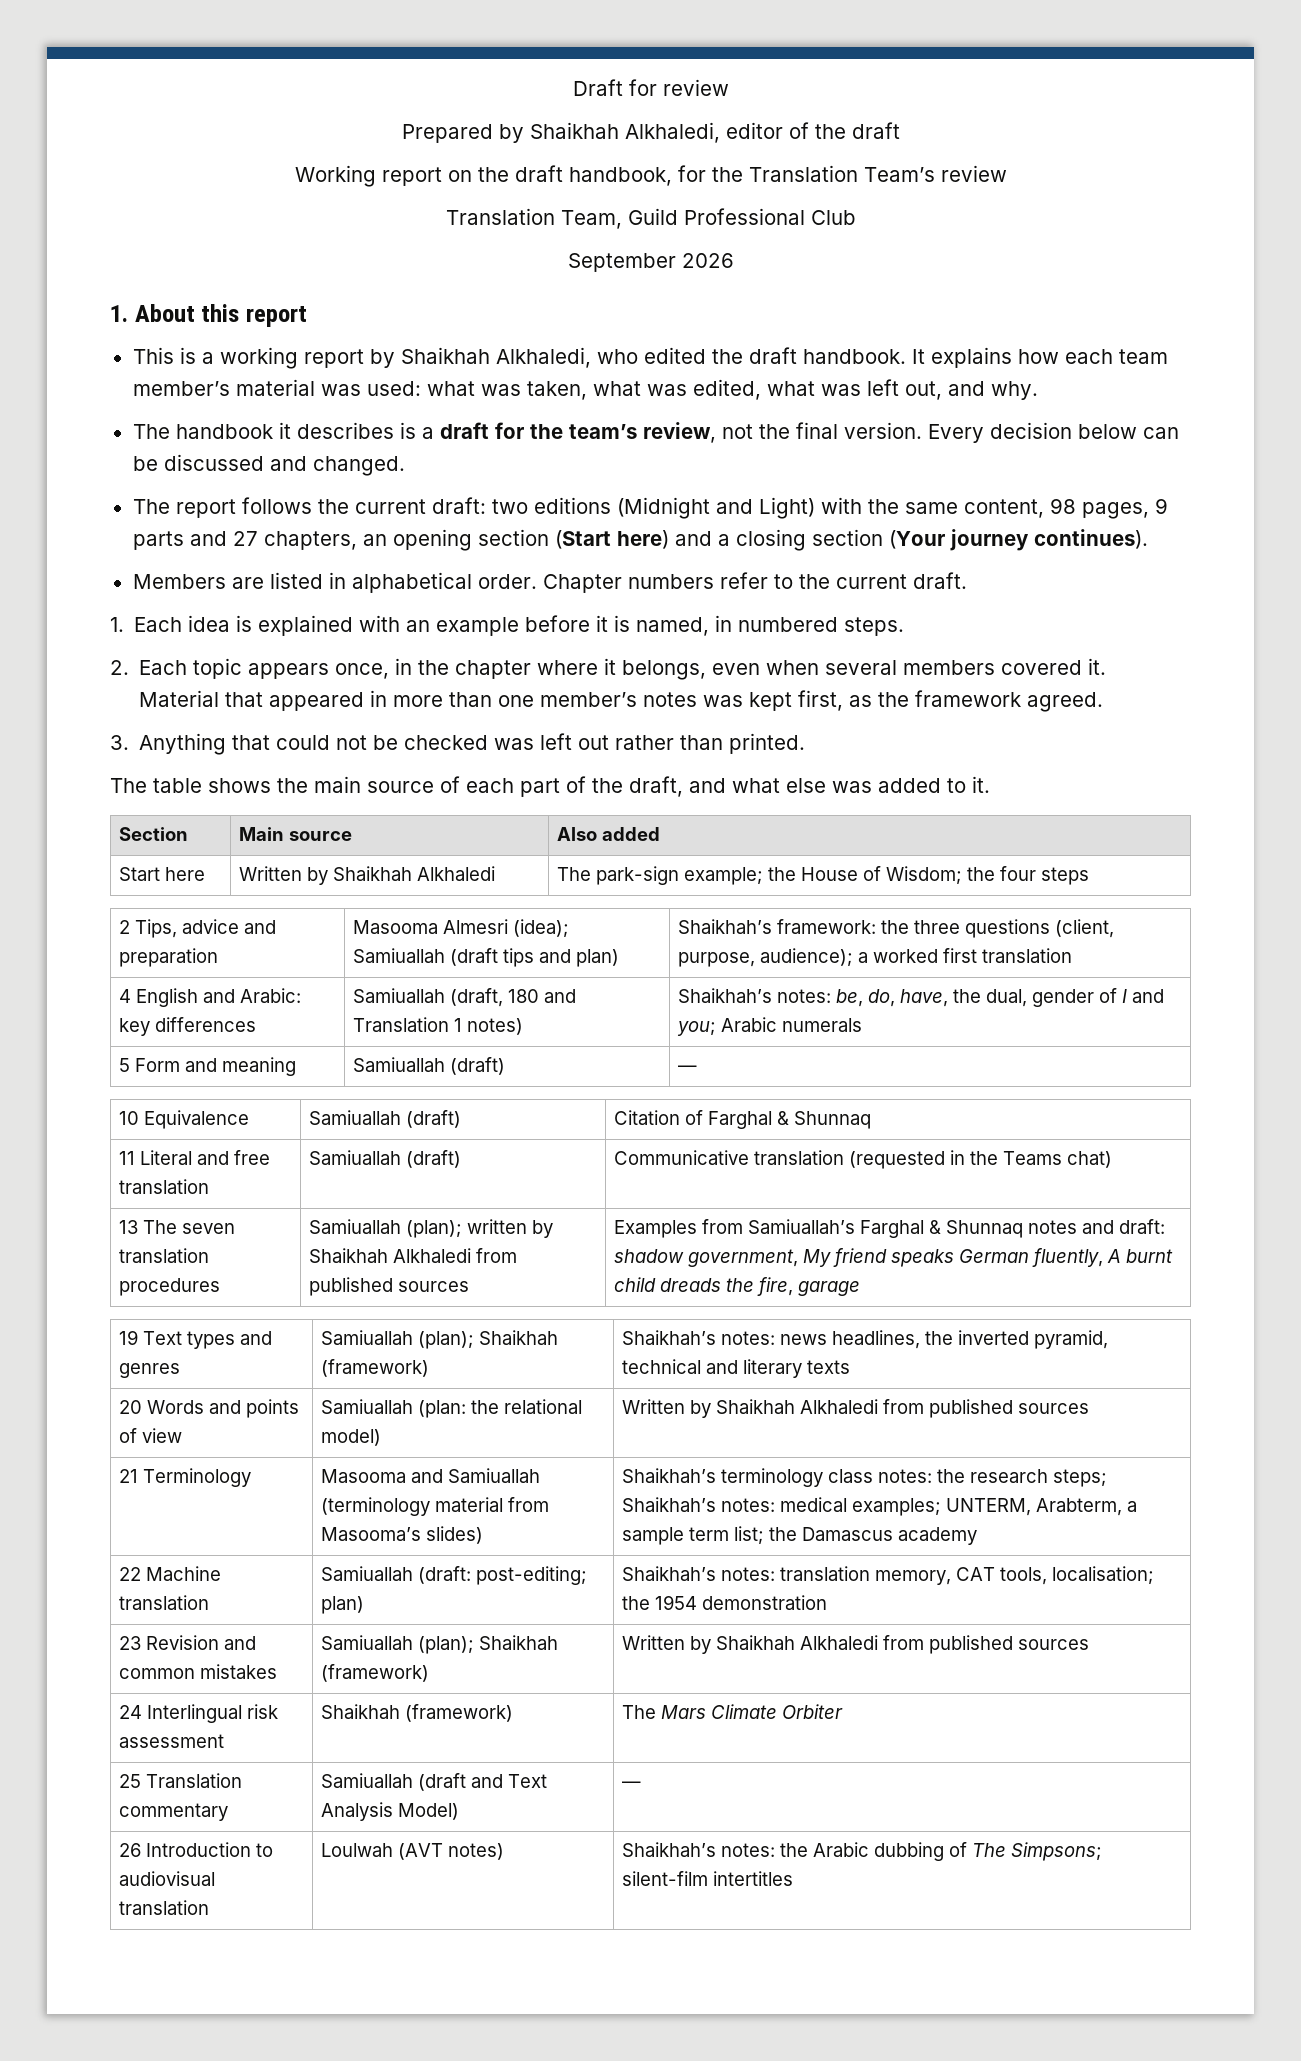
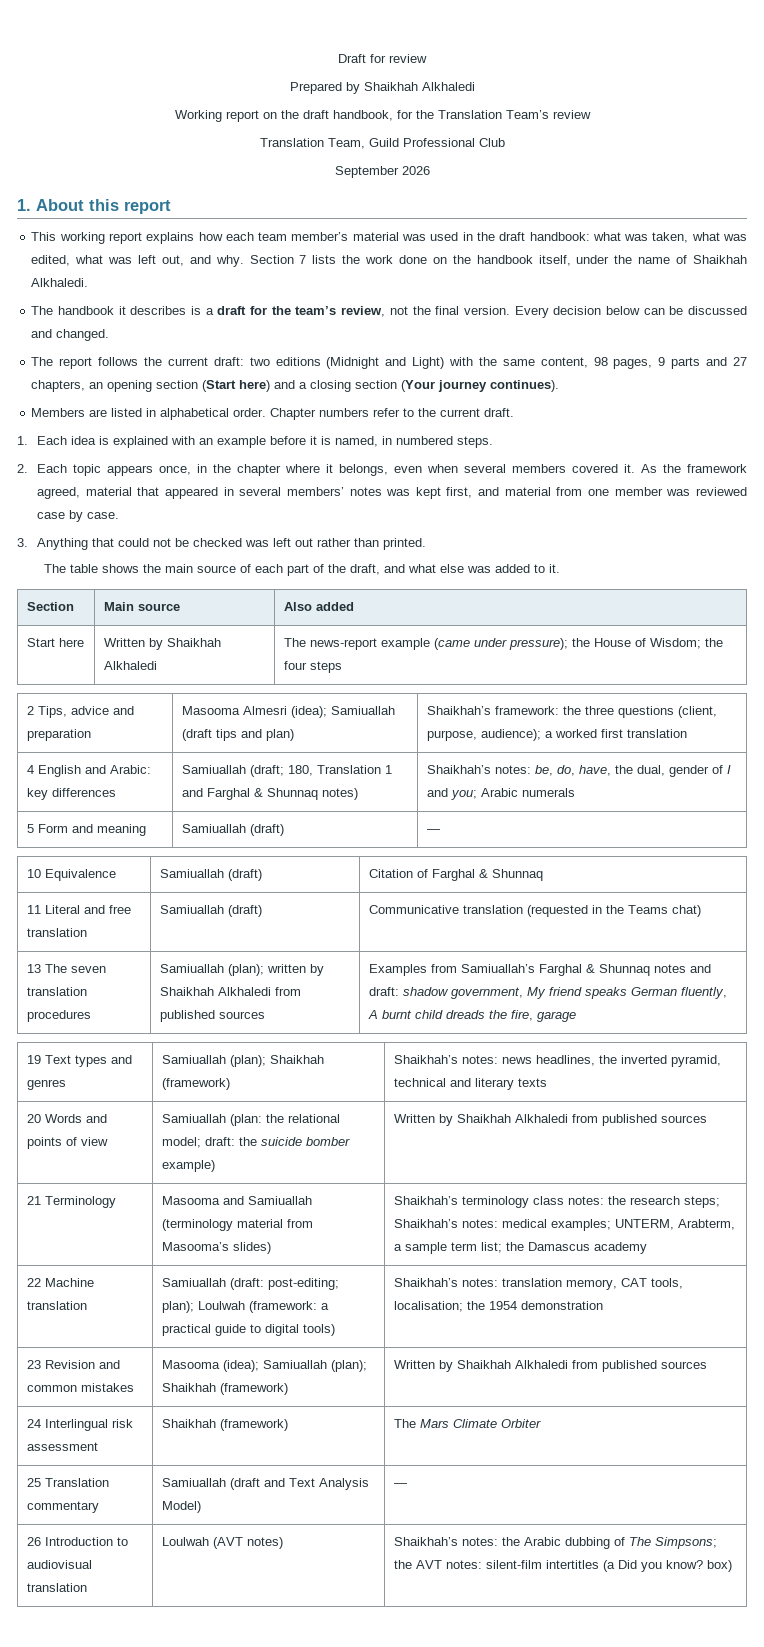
[624,122,900,143] Alkhaledi, editor of the draft -> [421,82,475,91] Alkhaledi
[179,347,925,369] is a working report by Shaikhah Alkhaledi, who edited the draft handbook. It -> [59,232,142,244] working report
[366,381,421,396] used: -> [430,232,590,241] used in the draft handbook:
(1038, 390) none -> [249,255,747,266] [31,278,89,287] Section 7 lists the work done on the handbook itself, under the name of Shaikhah Alkhaledi.
[139,690,1104,712] Material that appeared in more than one member’s notes was kept first, as the framework agreed. -> [640,464,747,473] [36,487,748,499] [36,510,119,522] As the framework agreed, material that appeared in several members’ notes was kept first, and material from one member was reviewed case by case.
[595,866,763,885] park-sign example; -> [310,638,569,650] news-report example (came under pressure);
[449,988,576,1007] [352,1017,462,1032] (draft, 180 and Translation 1 -> [250,765,393,777] [182,788,319,800] (draft; 180, Translation 1 and Farghal & Shunnaq
[320,1429,381,1446] model) -> [162,1137,351,1148] [162,1160,216,1172] model; draft: the suicide bomber example)
[320,1596,364,1614] plan) -> [162,1301,330,1313] [162,1324,336,1336] plan); Loulwah (framework: a practical guide to digital tools)
(277, 1671) none -> [162,1360,260,1372] Masooma (idea);
[621,1871,793,1886] silent-film intertitles -> [394,1560,733,1572] the AVT notes: silent-film intertitles (a Did you know? box)

